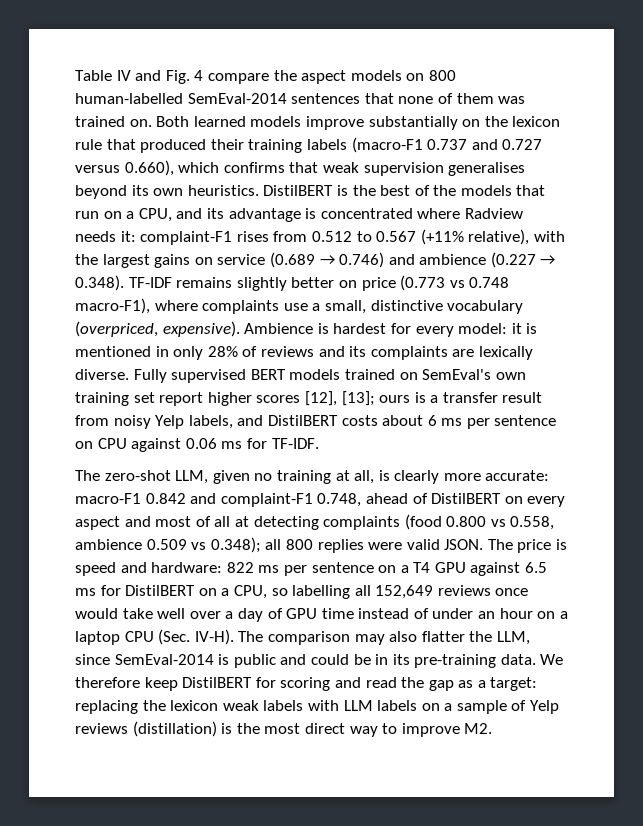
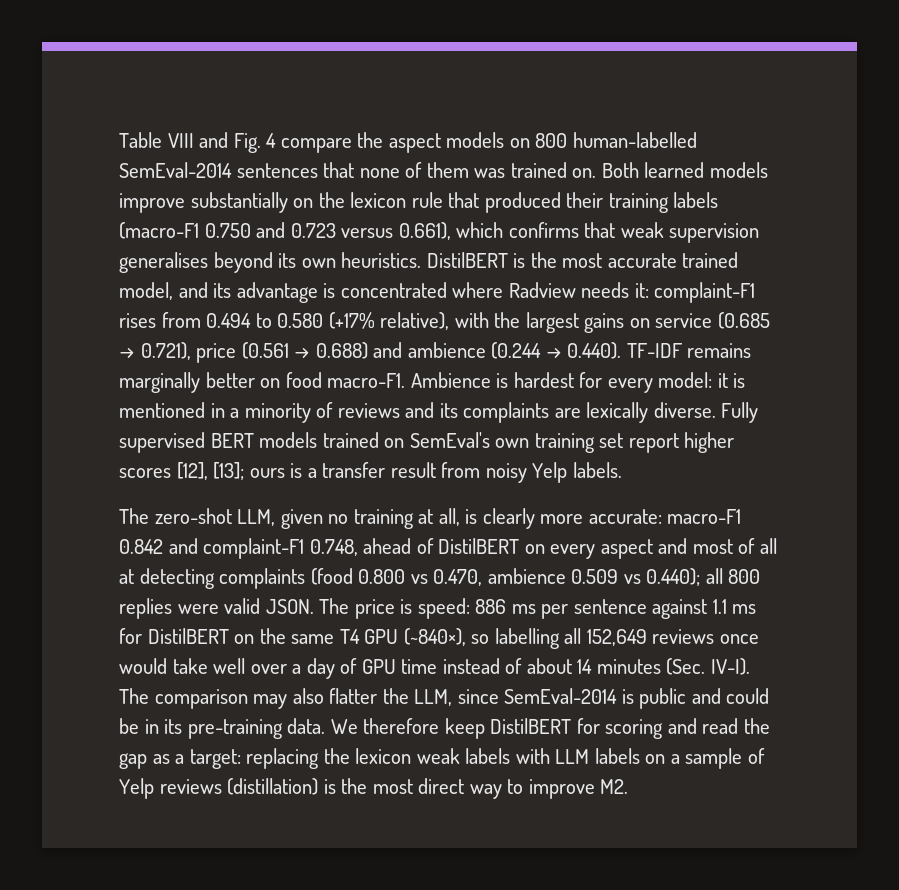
[116,70,131,81] IV -> [167,133,194,148] VIII
[427,139,543,150] [75,160,174,176] 0.737 and 0.727 versus 0.660), -> [204,222,451,240] 0.750 and 0.723 versus 0.661),
[380,185,546,196] [75,208,172,222] best of the models that run on a CPU, -> [562,252,739,268] [119,282,173,300] most accurate trained model,
[311,229,464,245] 0.512 to 0.567 (+11% -> [206,312,375,329] 0.494 to 0.580 (+17%
[269,252,556,268] [75,275,124,291] (0.689 → 0.746) and ambience (0.227 → 0.348). -> [717,312,770,329] [119,342,622,363] (0.685 → 0.721), price (0.561 → 0.688) and ambience (0.244 → 0.440).
[236,277,287,291] slightly -> [119,372,200,393] marginally
[361,275,510,291] [75,298,524,314] [75,321,240,337] price (0.773 vs 0.748 macro-F1), where complaints use a small, distinctive vocabulary (overpriced, expensive). -> [285,372,406,388] food macro-F1.
[173,346,238,360] only 28% -> [230,403,311,423] a minority
[188,415,557,429] [75,438,319,452] labels, and DistilBERT costs about 6 ms per sentence on CPU against 0.06 ms for TF-IDF. -> [572,462,622,478] labels.
[510,516,555,530] 0.558, -> [433,569,483,586] 0.470,
[210,537,261,553] 0.348); -> [646,568,701,586] 0.440);
[75,562,548,576] [75,585,267,599] speed and hardware: 822 ms per sentence on a T4 GPU against 6.5 ms for DistilBERT on a CPU, -> [417,598,757,619] [119,628,466,646] speed: 886 ms per sentence against 1.1 ms for DistilBERT on the same T4 GPU (~840×),
[432,608,568,619] [75,629,234,645] under an hour on a laptop CPU (Sec. IV-H). -> [526,658,751,675] about 14 minutes (Sec. IV-I).

